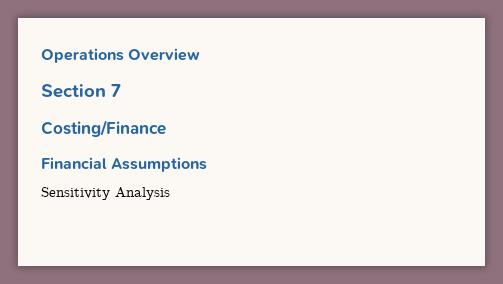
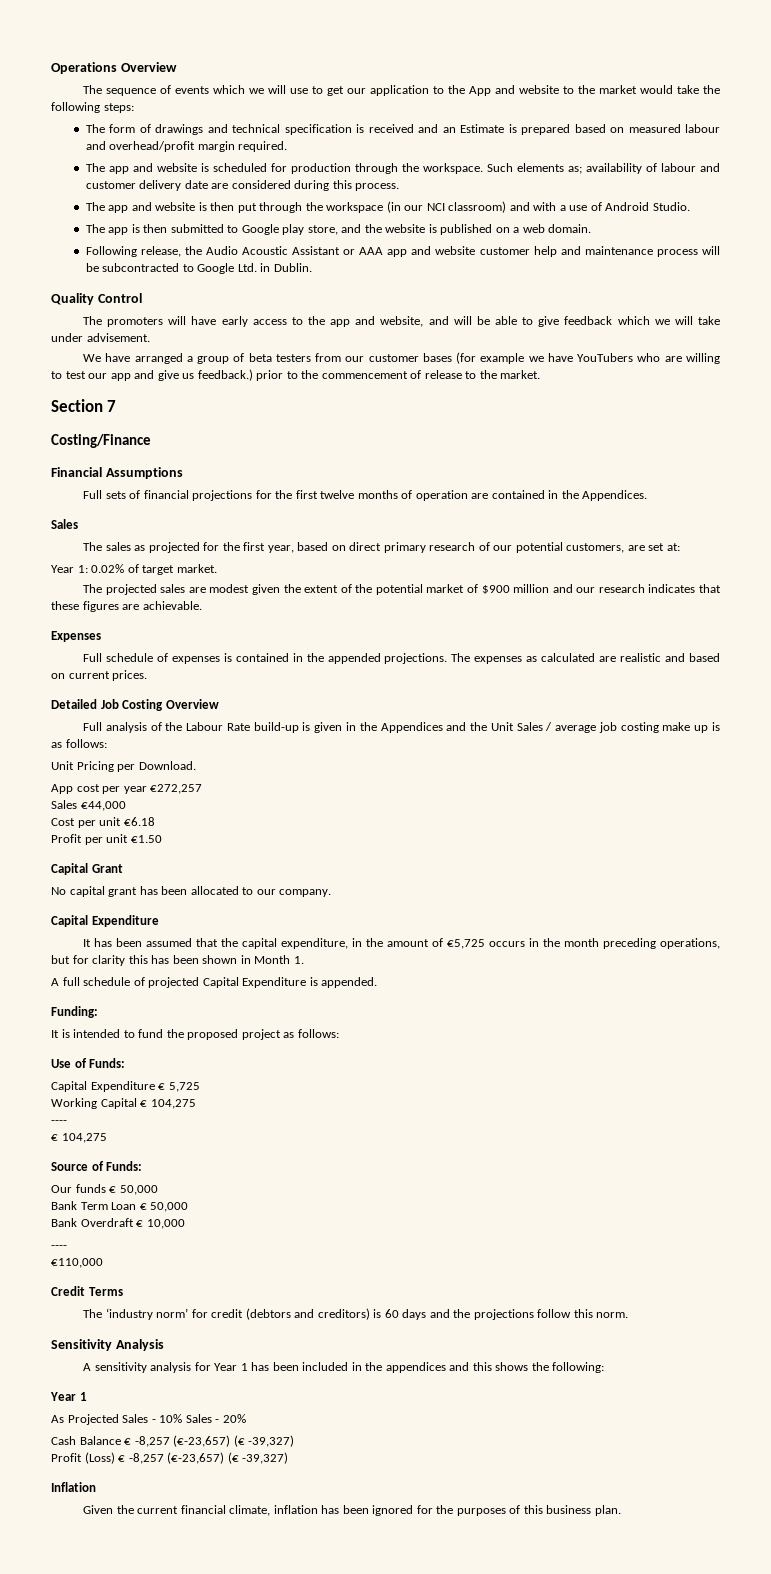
(201, 54) none -> [83,85,720,96] [51,102,134,113] [85,124,721,135] [85,141,288,152] [85,163,721,174] [85,180,400,191] [85,201,690,213] [85,224,592,235] [85,246,721,257] [85,263,312,274] [51,293,142,305] [83,316,720,327] [51,333,150,342] [83,352,720,364] [51,369,541,381] // The sequence of events which we will use to get our application to the App and website to the market would take the following steps: // The form of drawings and technical specification is received and an Estimate is prepared based on measured labour and overhead/profit margin required. // The app and website is scheduled for production through the workspace. Such elements as; availability of labour and customer delivery date are considered during this process. // The app and website is then put through the workspace (in our NCI classroom) and with a use of Android Studio. // The app is then submitted to Google play store, and the website is published on a web domain. // Following release, the Audio Acoustic Assistant or AAA app and website customer help and maintenance process will be subcontracted to Google Ltd. in Dublin. // Quality Control // The promoters will have early access to the app and website, and will be able to give feedback which we will take under advisement. // We have arranged a group of beta testers from our customer bases (for example we have YouTubers who are willing to test our app and give us feedback.) prior to the commencement of release to the market.
[41,187,170,200] Sensitivity Analysis -> [83,490,648,501] [51,519,78,529] [83,542,680,553] [51,564,217,575] [83,584,722,595] [51,601,202,612] [51,631,101,642] [83,653,720,664] [51,670,148,681] [51,699,219,711] [83,722,721,733] [51,739,107,748] [51,761,196,772] [51,784,203,794] [51,800,126,811] [51,817,155,828] [51,834,162,845] [51,863,123,875] [51,886,332,897] [51,915,159,927] [83,938,720,949] [51,955,304,966] [51,977,378,988] [51,1006,98,1018] [51,1029,339,1040] [51,1058,126,1068] [51,1081,200,1092] [51,1098,196,1109] [51,1120,67,1124] [51,1133,107,1143] [51,1161,143,1171] [51,1184,158,1195] [51,1201,189,1212] [51,1218,185,1229] [51,1245,67,1249] [51,1258,103,1268] [51,1286,123,1296] [83,1308,629,1320] [51,1339,164,1351] [83,1362,605,1373] [50,1392,87,1401] [51,1414,246,1425] [51,1435,295,1447] [51,1452,289,1464] [51,1482,96,1492] [83,1505,621,1516] Full sets of financial projections for the first twelve months of operation are contained in the Appendices. // Sales // The sales as projected for the first year, based on direct primary research of our potential customers, are set at: // Year 1: 0.02% of target market. // The projected sales are modest given the extent of the potential market of $900 million and our research indicates that these figures are achievable. // Expenses // Full schedule of expenses is contained in the appended projections. The expenses as calculated are realistic and based on current prices. // Detailed Job Costing Overview // Full analysis of the Labour Rate build-up is given in the Appendices and the Unit Sales / average job costing make up is as follows: // Unit Pricing per Download. // App cost per year €272,257 // Sales €44,000 // Cost per unit €6.18 // Profit per unit €1.50 // Capital Grant // No capital grant has been allocated to our company. // Capital Expenditure // It has been assumed that the capital expenditure, in the amount of €5,725 occurs in the month preceding operations, but for clarity this has been shown in Month 1. // A full schedule of projected Capital Expenditure is appended. // Funding: // It is intended to fund the proposed project as follows: // Use of Funds: // Capital Expenditure € 5,725 // Working Capital € 104,275 // ---- // € 104,275 // Source of Funds: // Our funds € 50,000 // Bank Term Loan € 50,000 // Bank Overdraft € 10,000 // ---- // €110,000 // Credit Terms // The ‘industry norm’ for credit (debtors and creditors) is 60 days and the projections follow this norm. // Sensitivity Analysis // A sensitivity analysis for Year 1 has been included in the appendices and this shows the following: // Year 1 // As Projected Sales - 10% Sales - 20% // Cash Balance € -8,257 (€-23,657) (€ -39,327) // Profit (Loss) € -8,257 (€-23,657) (€ -39,327) // Inflation // Given the current financial climate, inflation has been ignored for the purposes of this business plan.

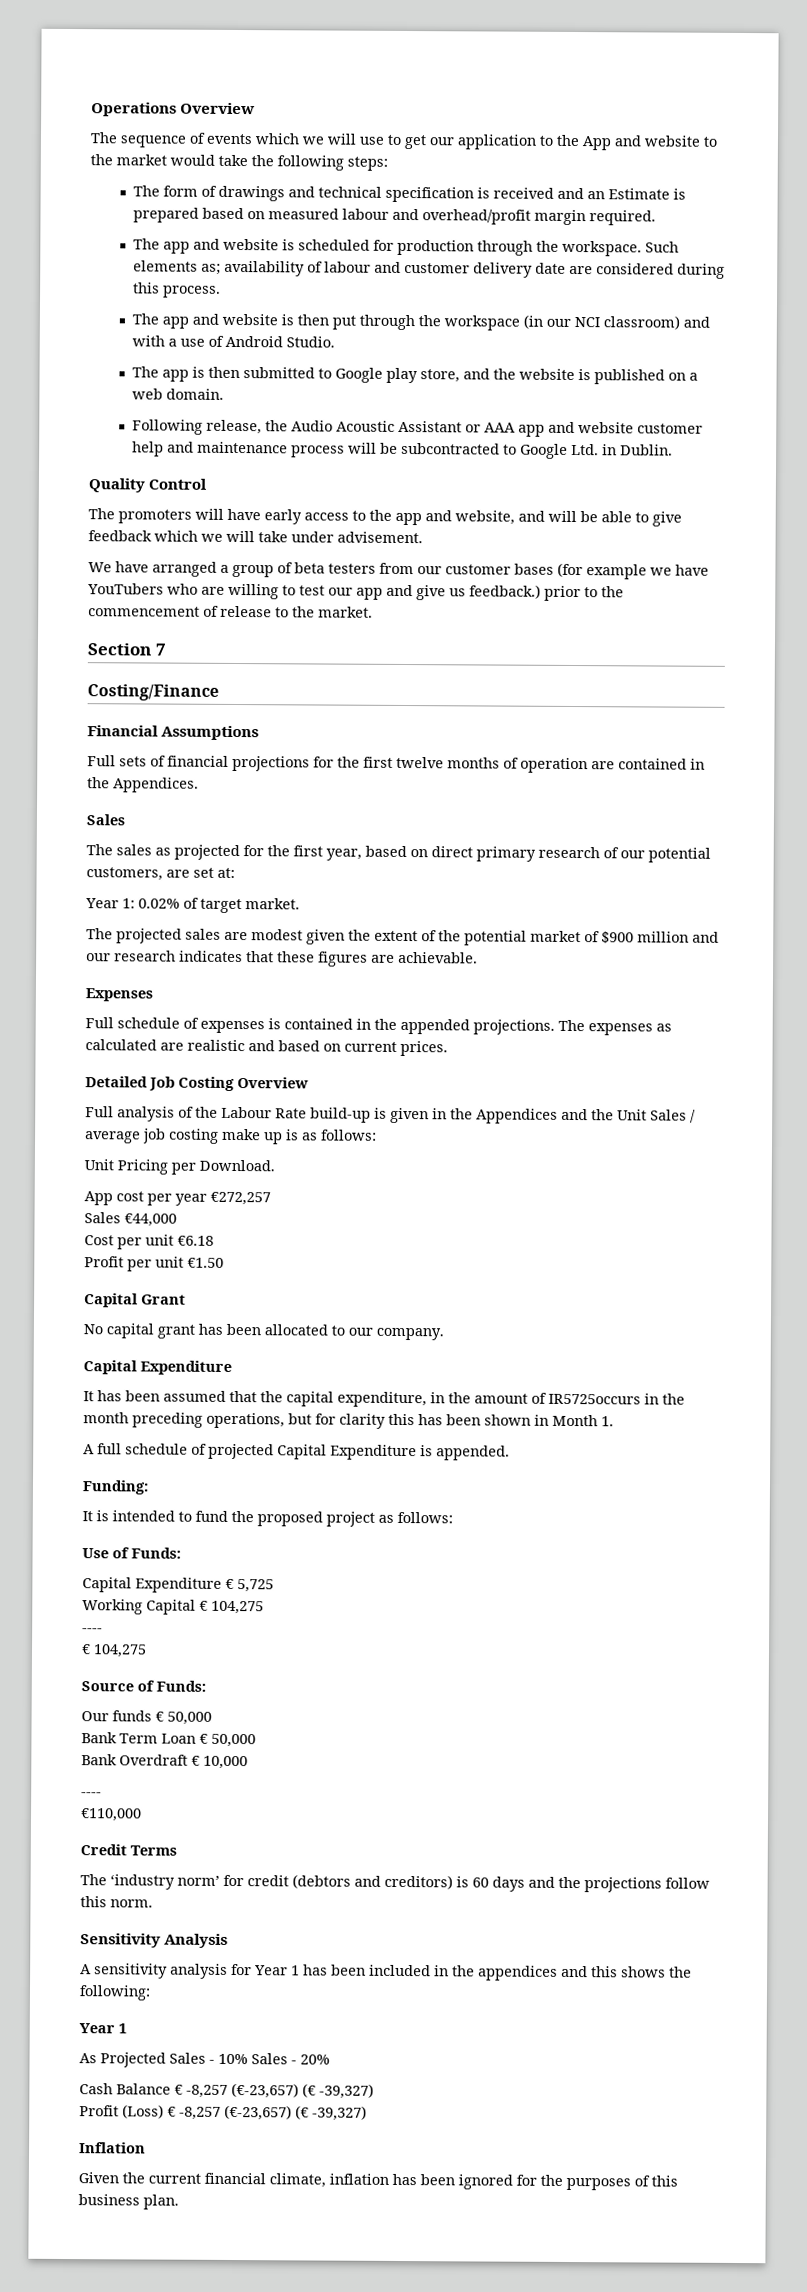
[447,939,526,949] €5,725 occurs -> [548,1393,641,1405] IR5725occurs

